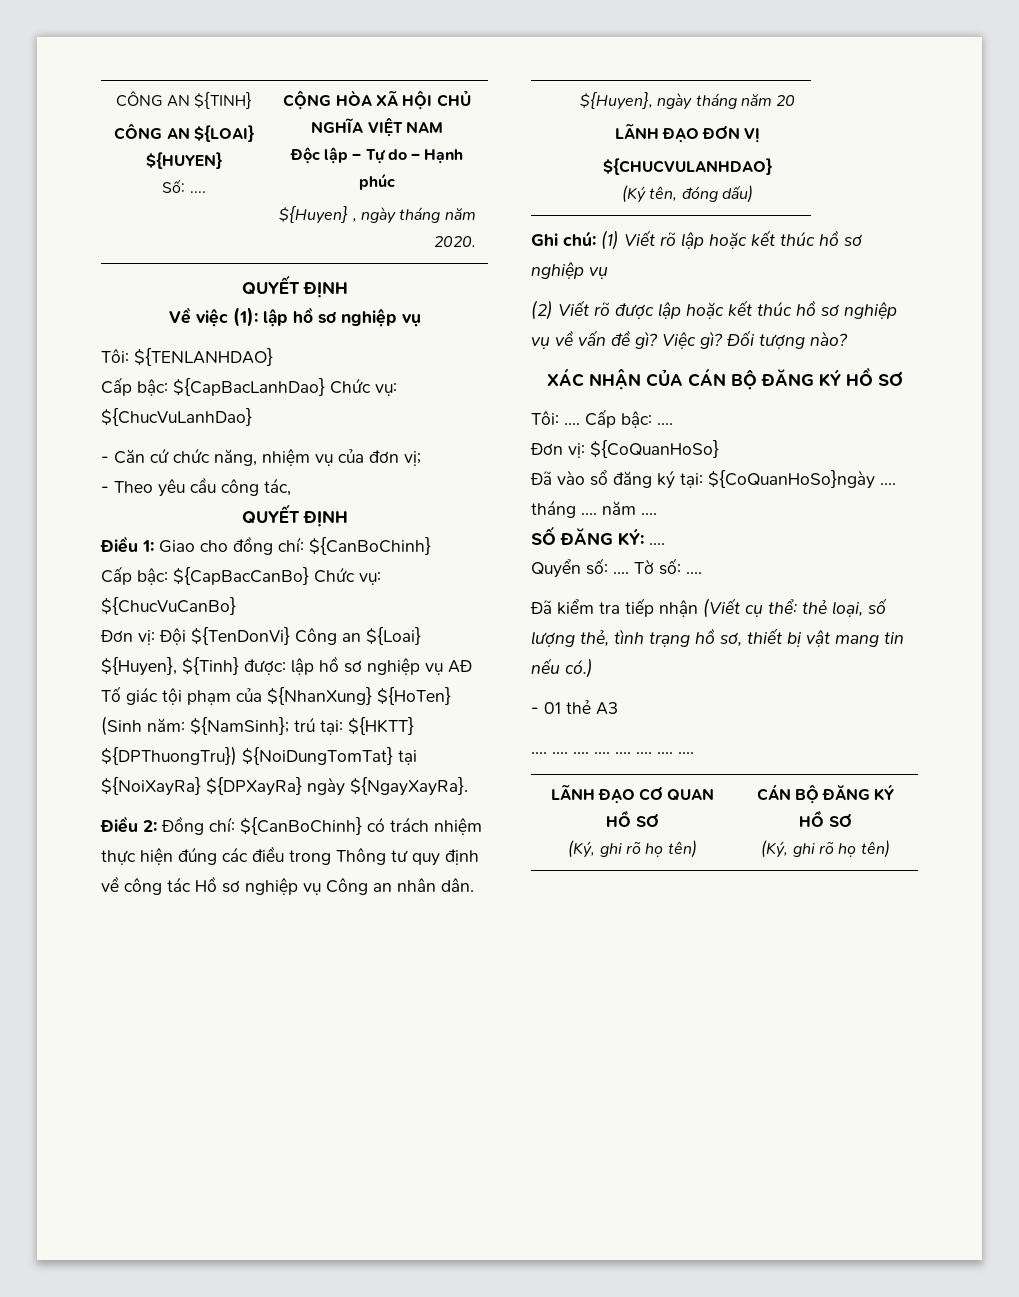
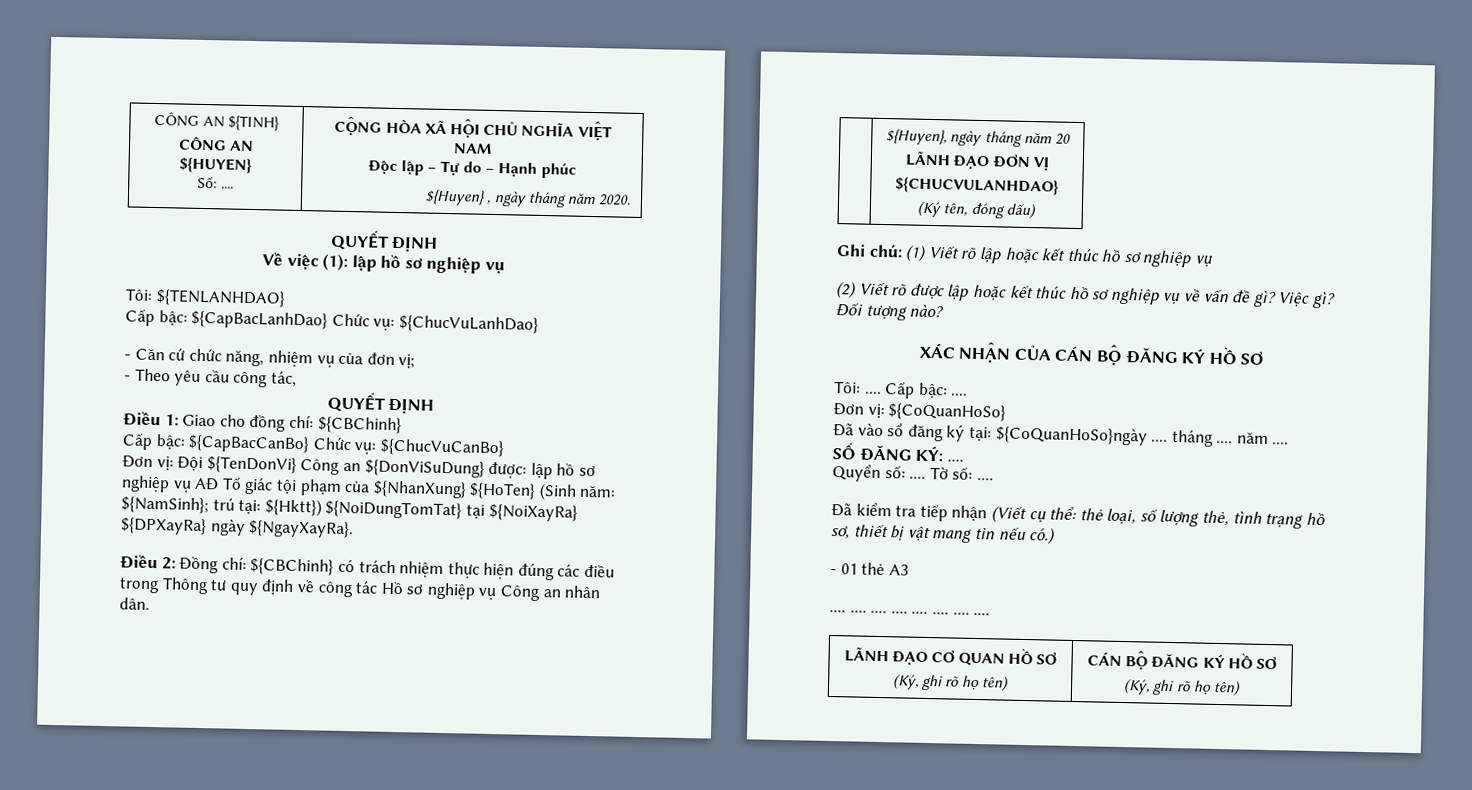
[193,125,254,142] ${LOAI} -> (255, 146) none
[309,537,431,555] ${CanBoChinh} -> [317,416,402,435] ${CBChinh}
[366,627,421,645] [101,657,239,676] ${Loai} ${Huyen}, ${Tinh} -> [364,459,485,478] ${DonViSuDung}
[348,717,414,735] [101,746,237,766] ${HKTT} ${DPThuongTru}) -> [264,498,322,517] ${Hktt})
[240,817,362,835] ${CanBoChinh} -> [250,558,335,576] ${CBChinh}

